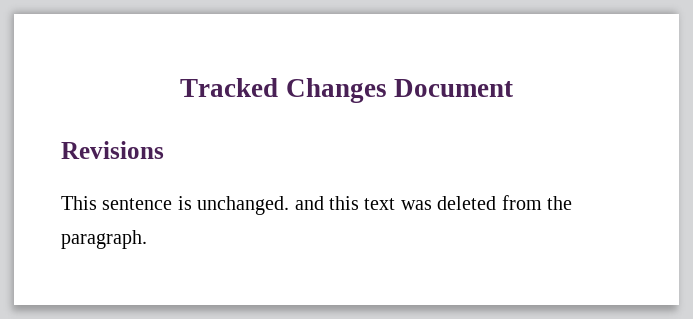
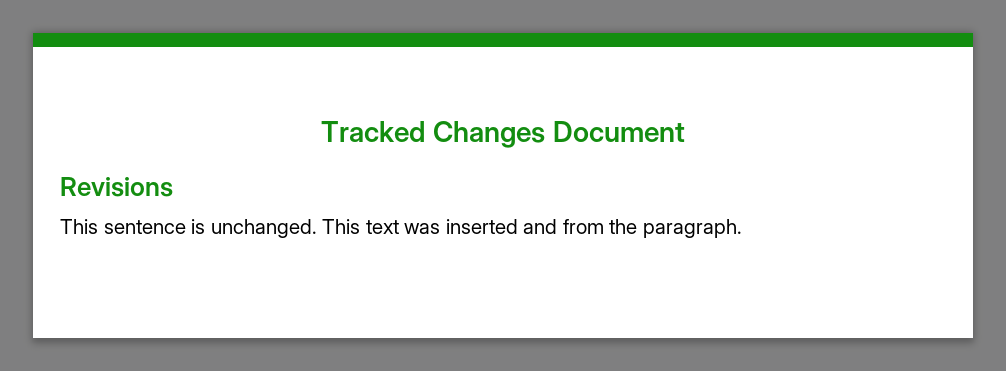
[294,196,497,210] and this text was deleted -> [322,219,558,234] This text was inserted and

